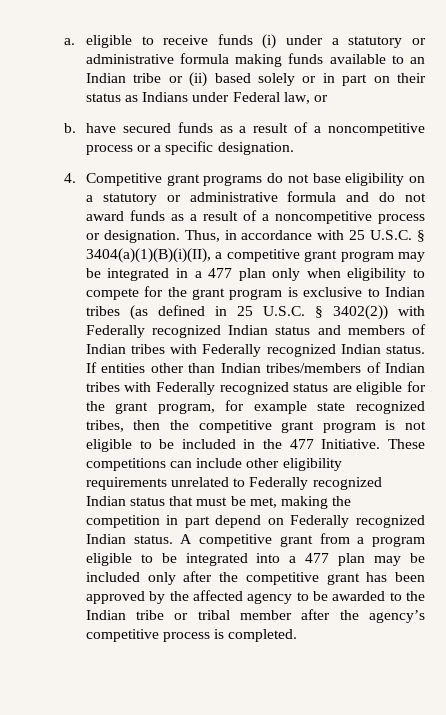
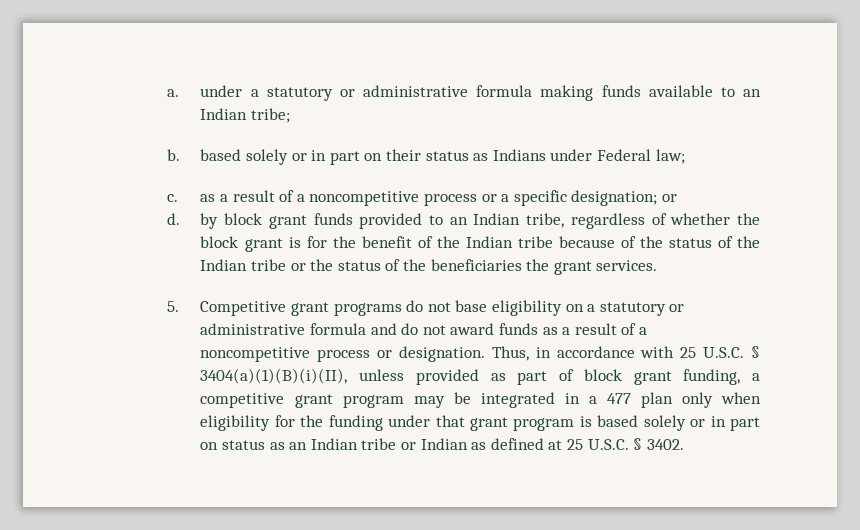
[85,34,277,49] eligible to receive funds (i) -> (179, 93) none
[133,72,208,87] tribe or (ii) -> [251,108,291,123] [166,149,180,161] tribe; // b.
[283,92,328,104] [64,122,213,133] law, or // b. have secured funds -> [655,149,685,164] [166,194,178,202] law; // c.
[217,142,294,155] [64,173,77,183] designation. // 4. -> [571,190,677,206] [166,213,760,229] [200,236,760,252] [200,259,658,275] [166,301,179,312] designation; or // d. by block grant funds provided to an Indian tribe, regardless of whether the block grant is for the benefit of the Indian tribe because of the status of the Indian tribe or the status of the beneficiaries the grant services. // 5.
(211, 255) none -> [359,369,741,385] unless provided as part of block grant funding,
[413,269,426,278] [85,286,425,300] [85,305,425,320] [85,324,427,338] [85,344,425,357] [85,362,426,373] [85,381,426,395] [85,400,425,414] [85,420,426,433] [85,439,425,452] [85,458,342,471] [85,477,382,490] [85,496,352,509] [85,515,425,528] [85,533,426,547] [85,553,426,566] [85,571,425,585] [85,590,426,604] [85,609,425,623] [85,629,298,642] to compete for the grant program is exclusive to Indian tribes (as defined in 25 U.S.C. § 3402(2)) with Federally recognized Indian status and members of Indian tribes with Federally recognized Indian status. If entities other than Indian tribes/members of Indian tribes with Federally recognized status are eligible for the grant program, for example state recognized tribes, then the competitive grant program is not eligible to be included in the 477 Initiative. These competitions can include other eligibility requirements unrelated to Federally recognized Indian status that must be met, making the competition in part depend on Federally recognized Indian status. A competitive grant from a program eligible to be integrated into a 477 plan may be included only after the competitive grant has been approved by the affected agency to be awarded to the Indian tribe or tribal member after the agency’s competitive process is completed. -> [274,415,760,431] [200,438,684,450] for the funding under that grant program is based solely or in part on status as an Indian tribe or Indian as defined at 25 U.S.C. § 3402.

